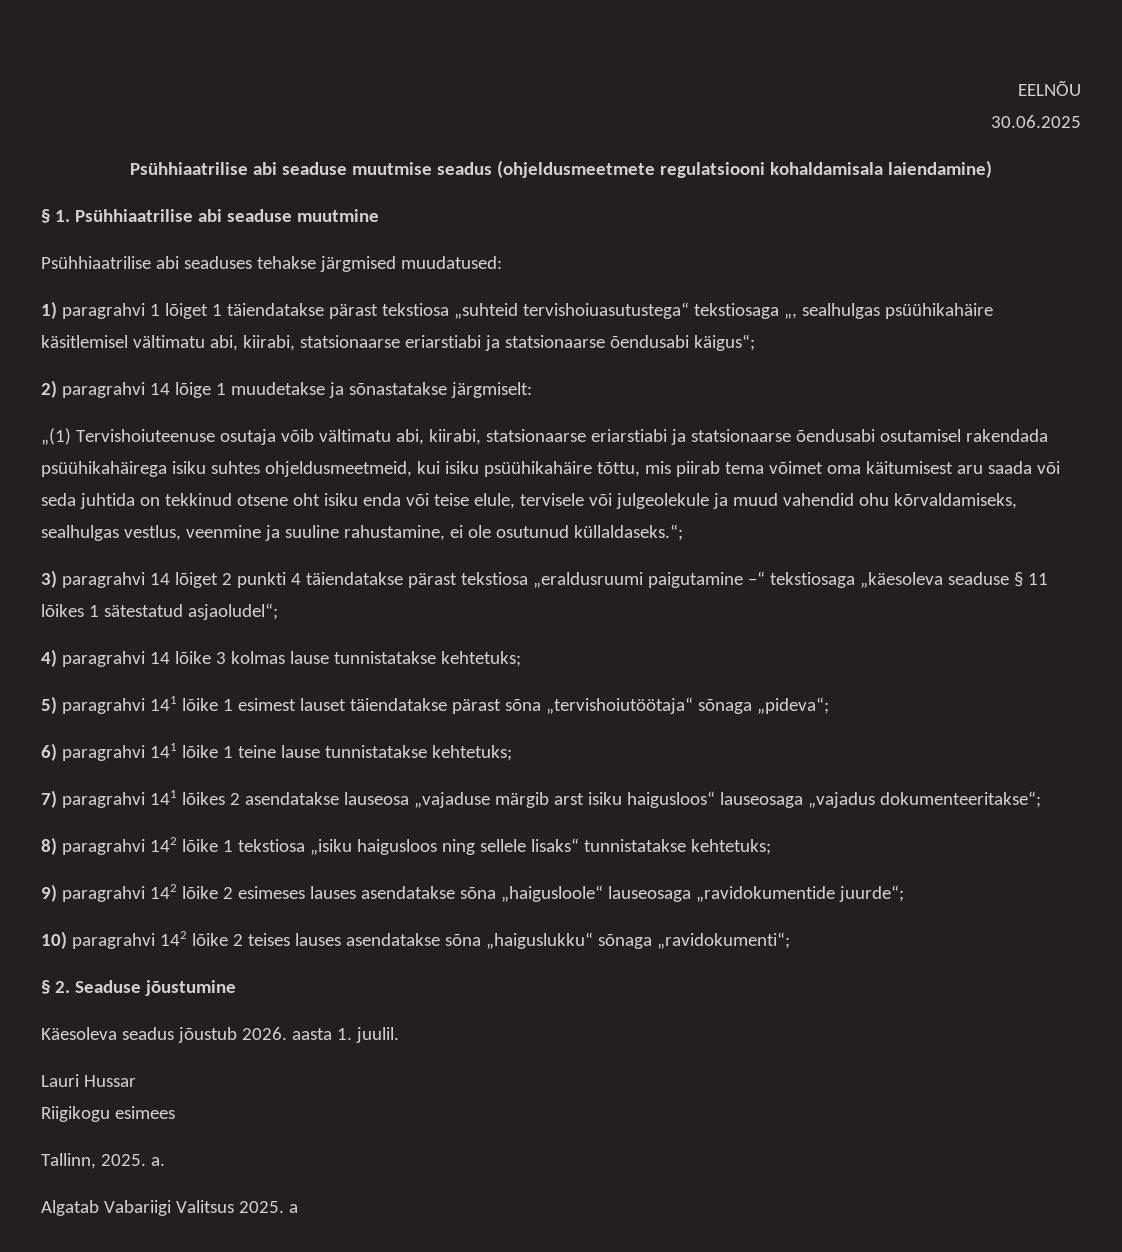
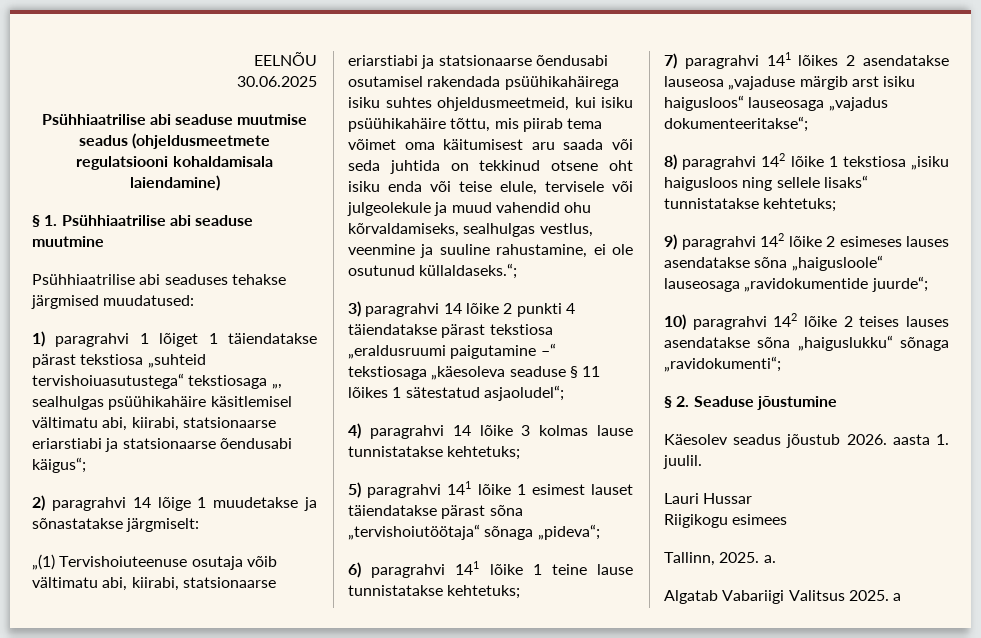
[174,572,218,588] lõiget -> [465,303,499,314] lõike
[41,1027,117,1040] Käesoleva -> [664,434,728,445] Käesolev

